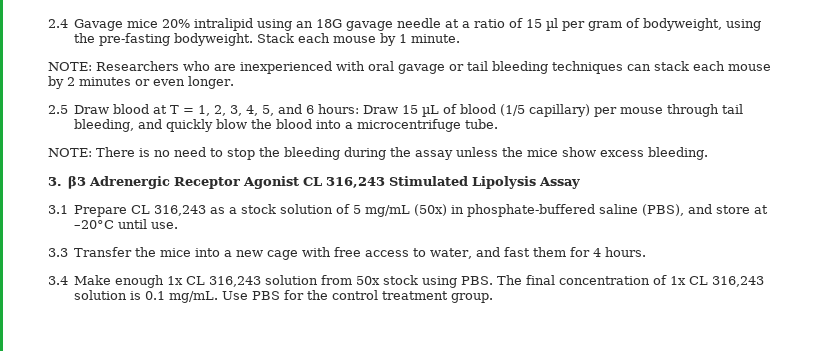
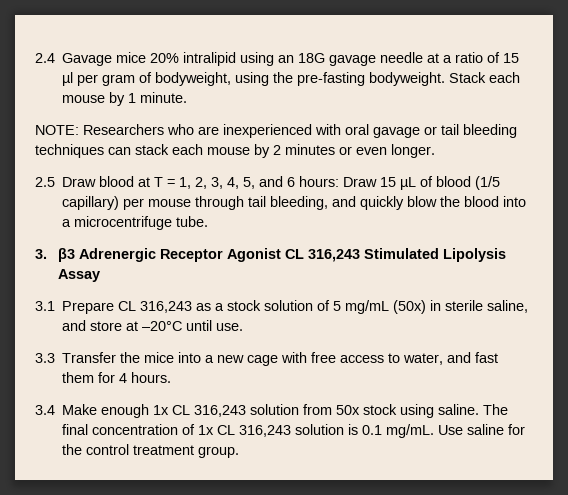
[48,147,708,160] // NOTE: There is no need to stop the bleeding during the assay unless the mice show excess bleeding. -> (209, 221) none
[467,204,685,217] phosphate-buffered saline (PBS), -> [445,300,529,313] sterile saline,
[461,276,494,285] PBS. -> [438,404,480,415] saline.
[252,291,281,300] PBS -> [467,424,505,435] saline

